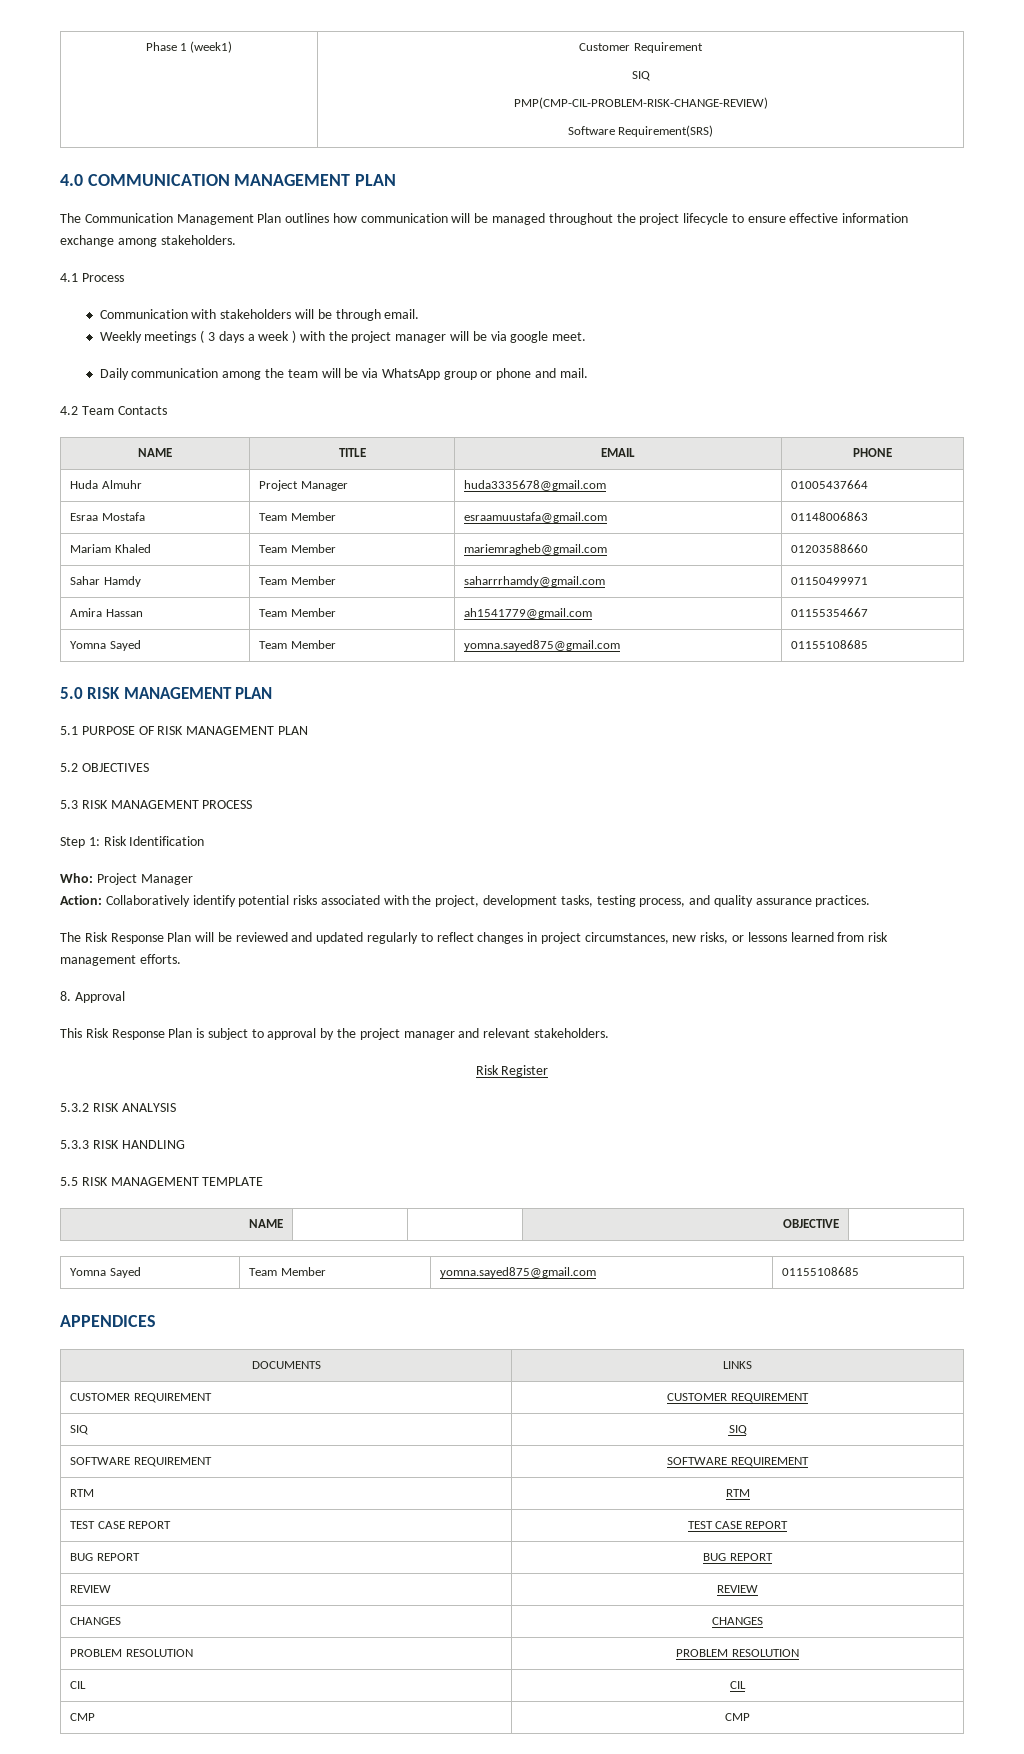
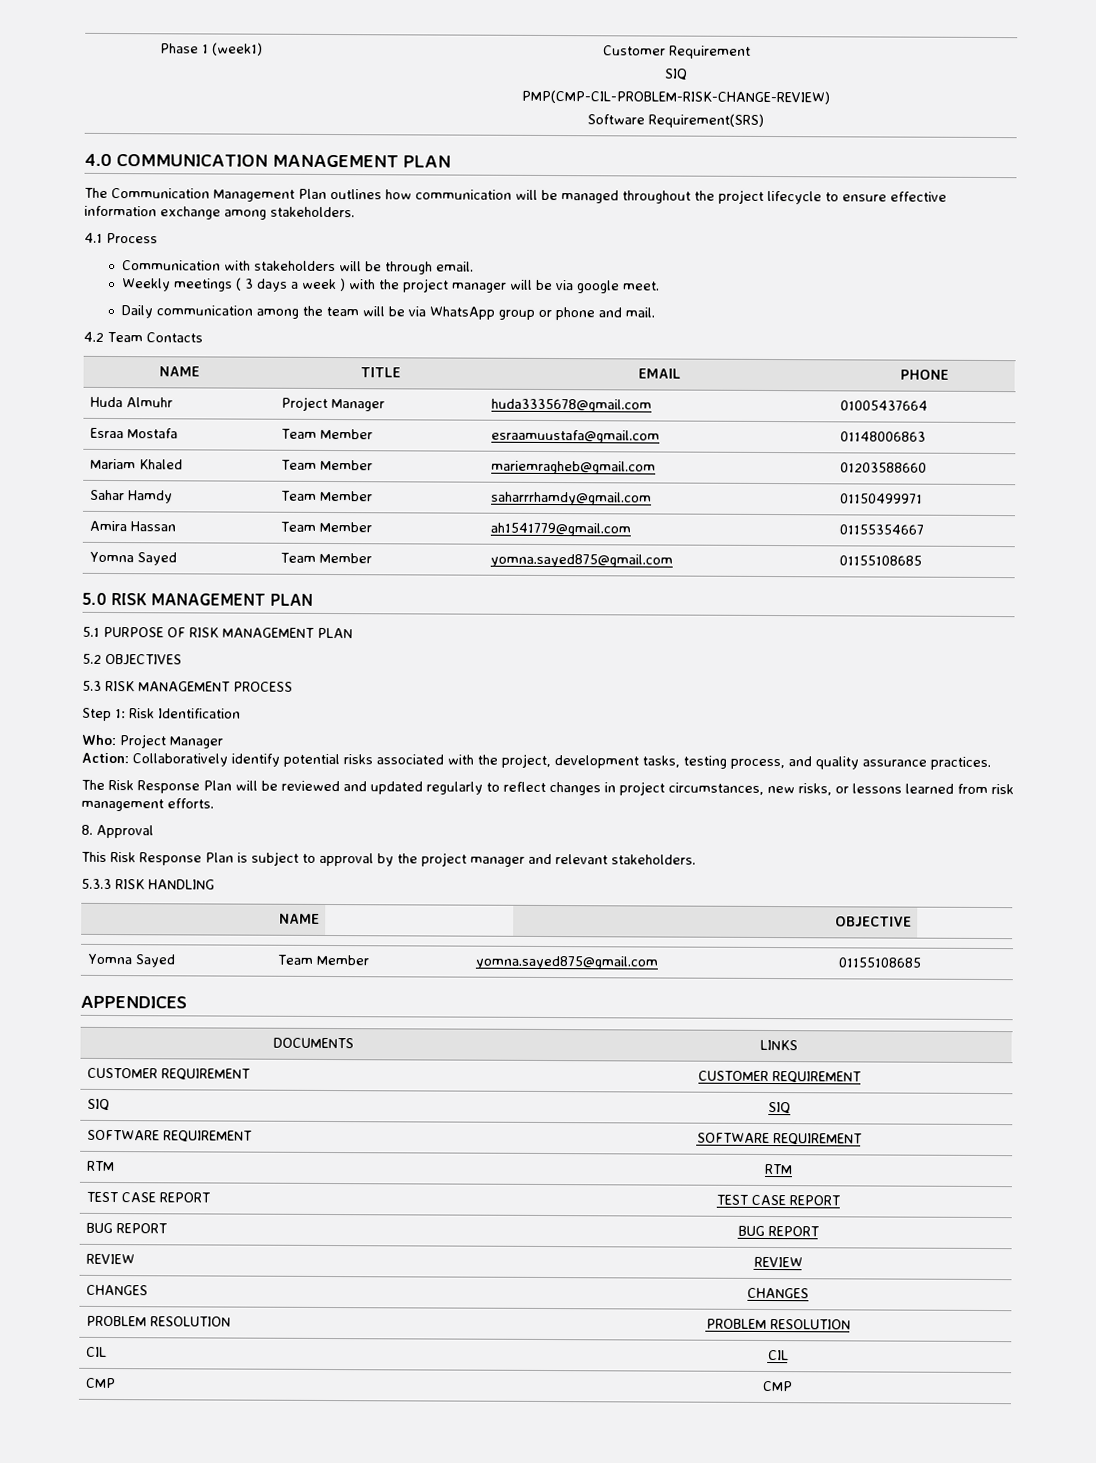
[475,1065,549,1077] [60,1103,176,1112] // Risk Register // 5.3.2 RISK ANALYSIS -> (696, 859) none
[60,1177,264,1186] // 5.5 RISK MANAGEMENT TEMPLATE -> (215, 884) none

